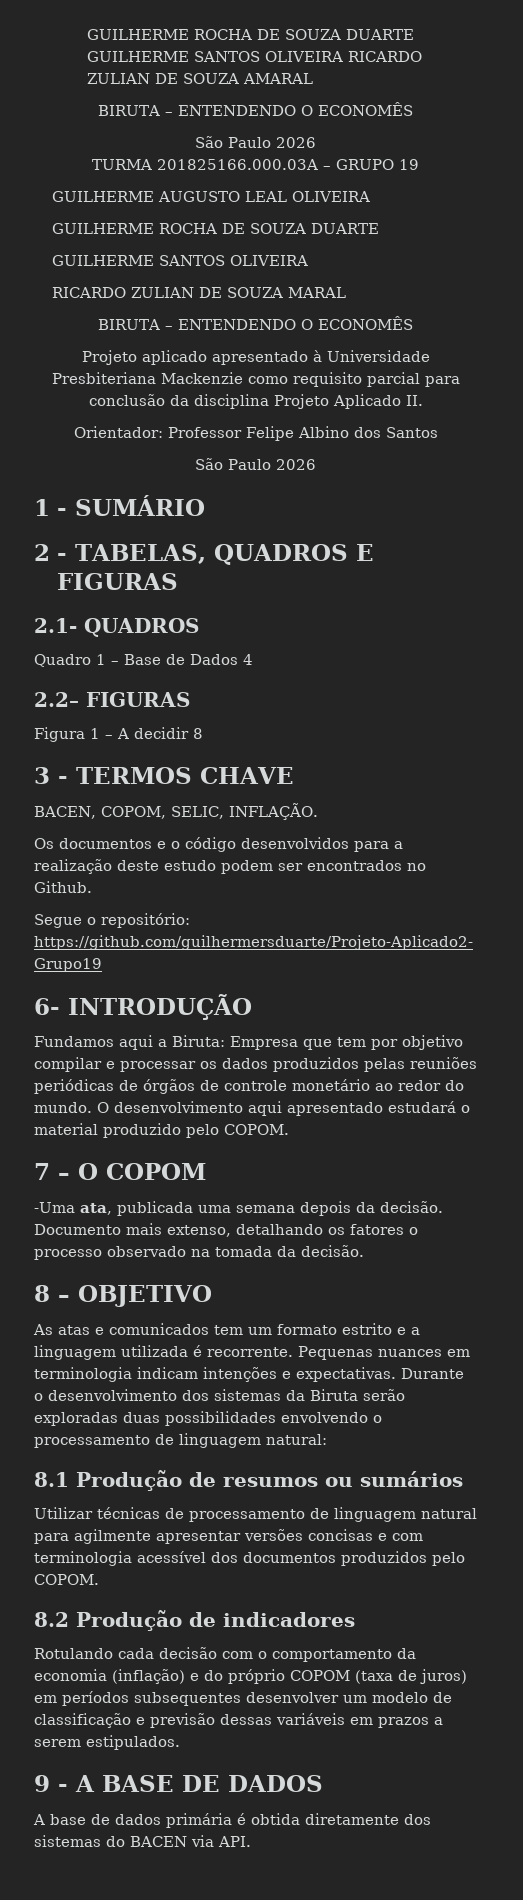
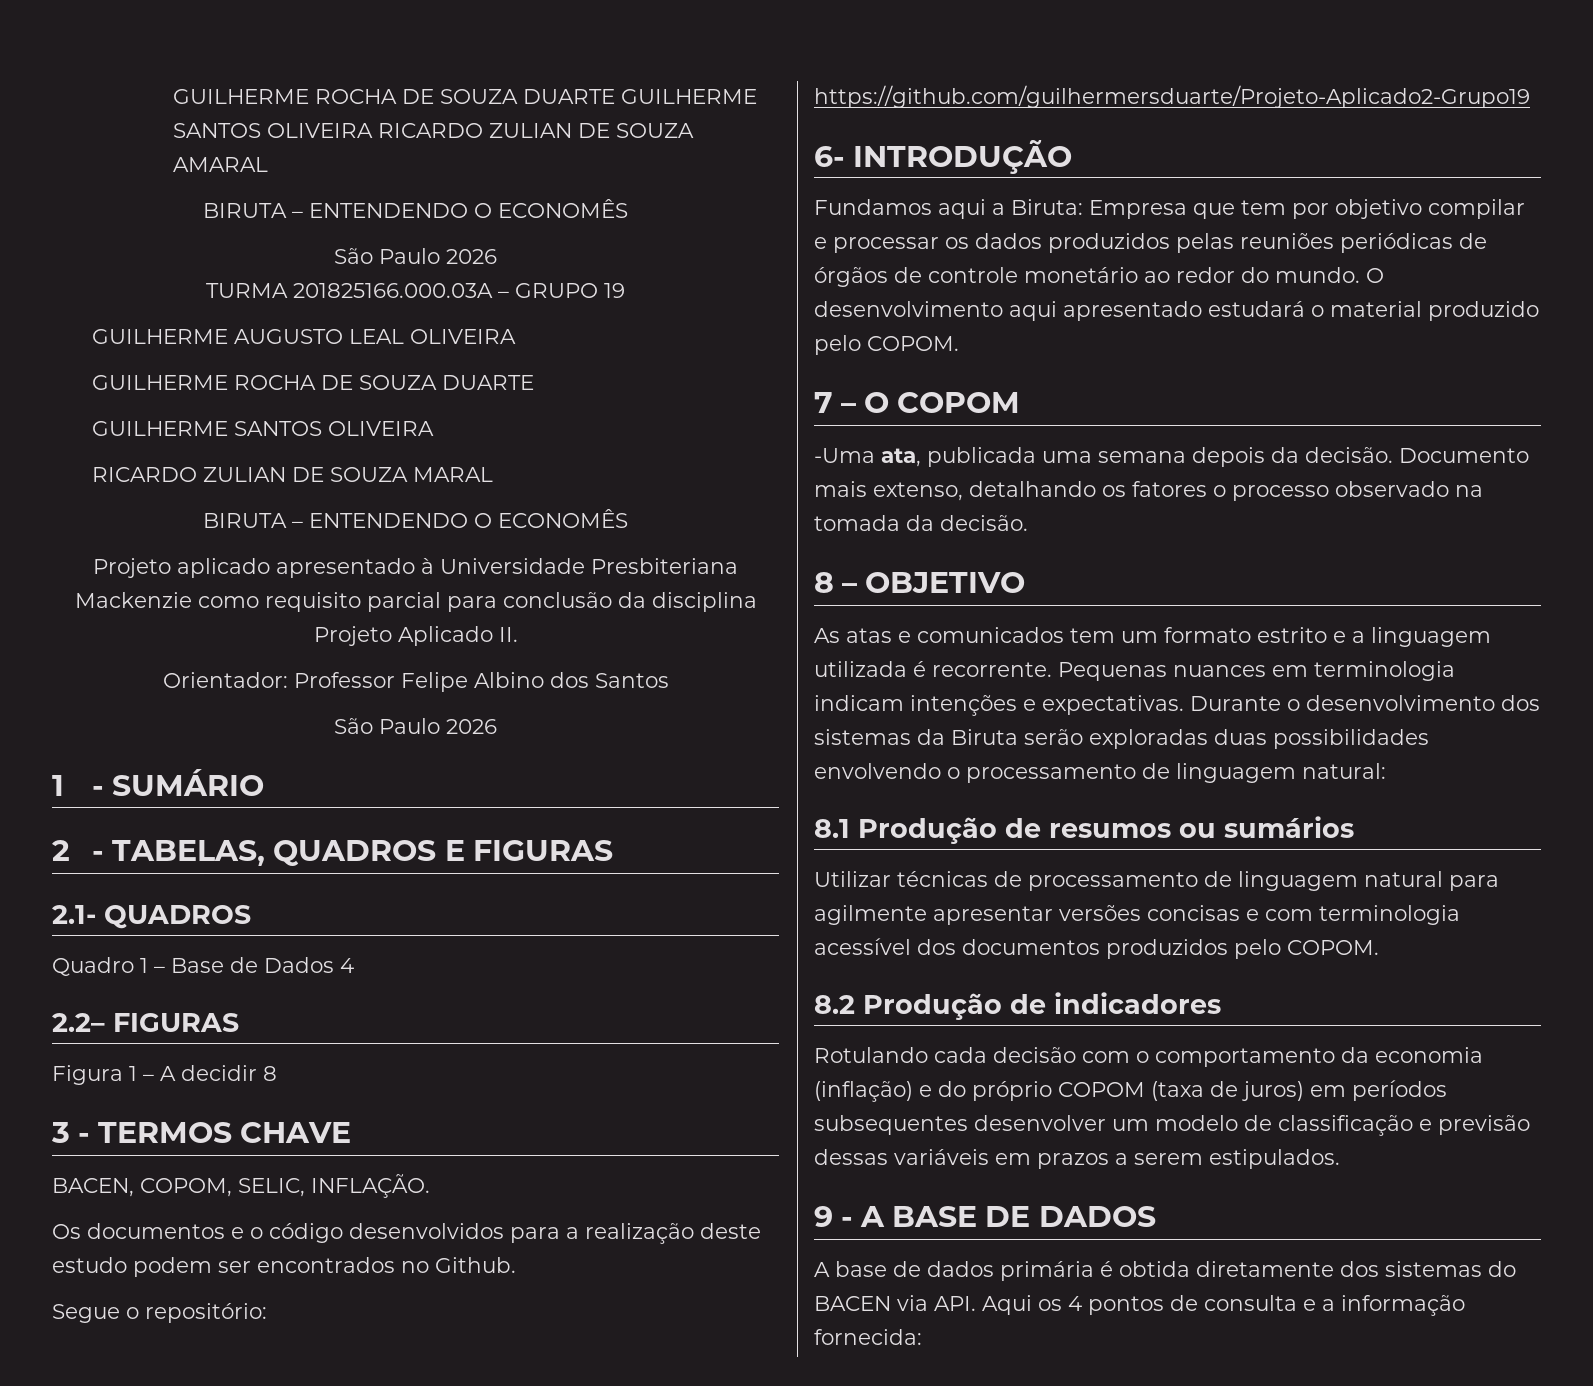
(251, 1841) none -> [982,1295,1465,1316] [814,1329,922,1345] Aqui os 4 pontos de consulta e a informação fornecida:

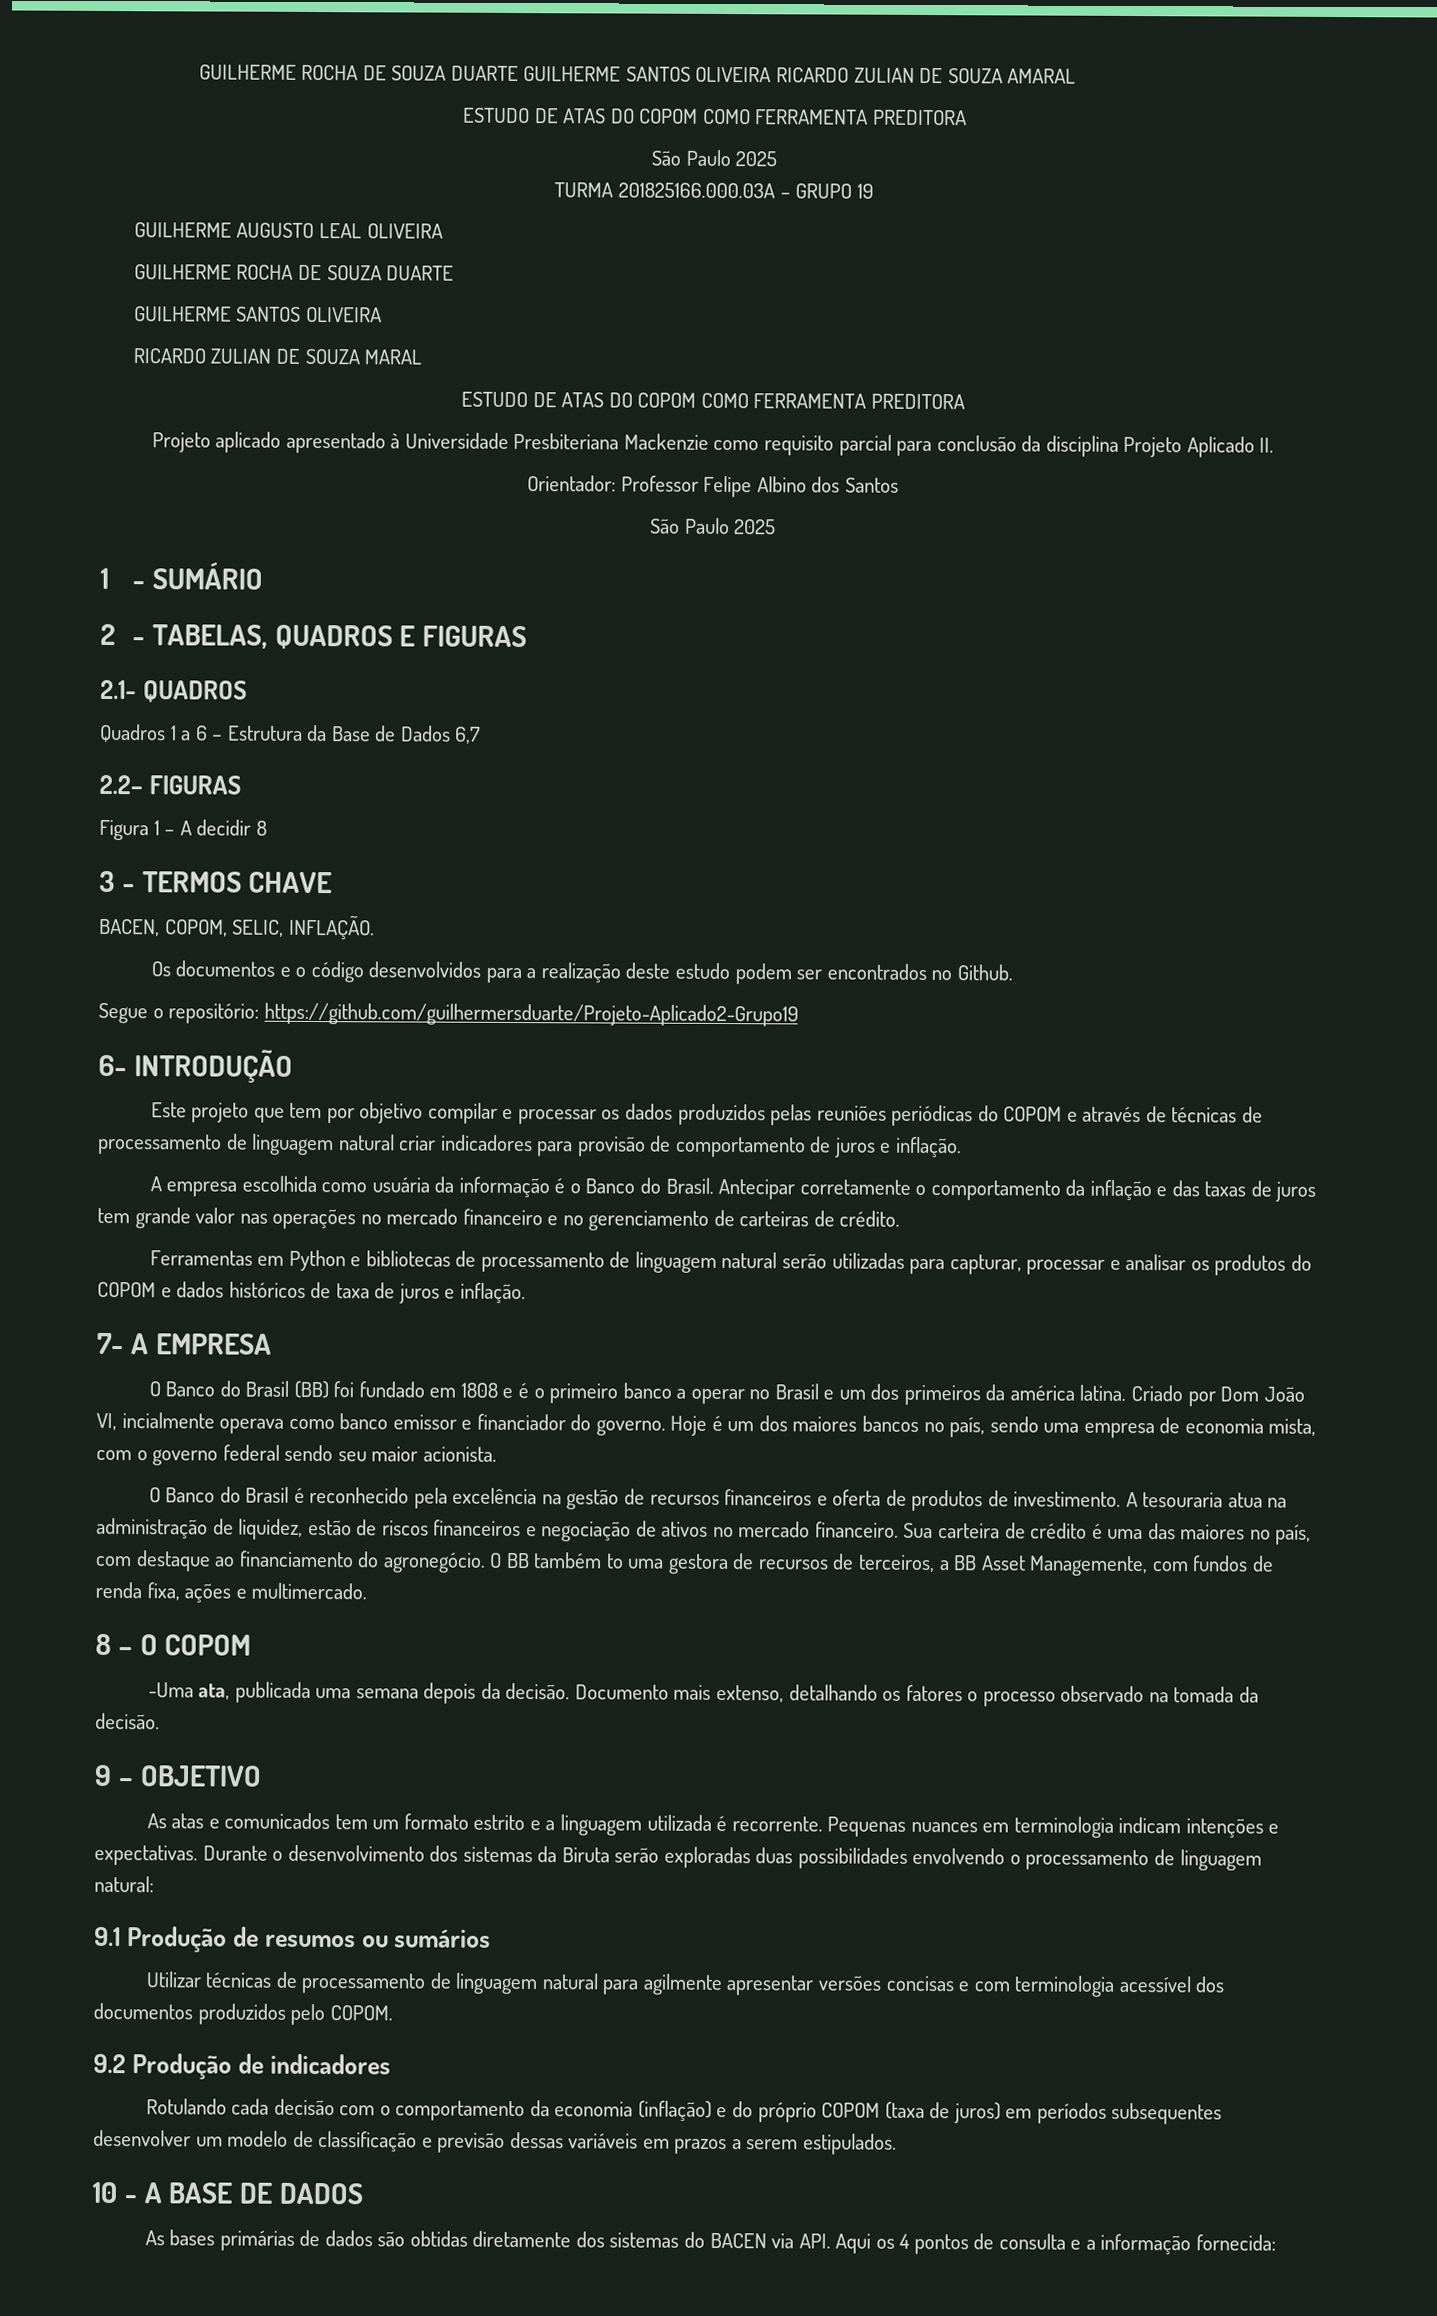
[203,199,628,218] [334,248,497,264] BIRUTA – ENTENDENDO O ECONOMÊS // São Paulo 2026 -> [463,107,967,126] [650,149,778,167] ESTUDO DE ATAS DO COPOM COMO FERRAMENTA PREDITORA // São Paulo 2025
[203,509,628,528] BIRUTA – ENTENDENDO O ECONOMÊS -> [461,391,965,410] ESTUDO DE ATAS DO COPOM COMO FERRAMENTA PREDITORA
[446,719,497,734] 2026 -> [734,519,777,535] 2025
[52,957,165,976] Quadro 1 – -> [100,723,328,743] Quadros 1 a 6 – Estrutura da
[340,958,354,973] 4 -> [455,726,482,744] 6,7
[814,199,1187,219] Fundamos aqui a Biruta: Empresa -> [150,1102,250,1123] Este projeto
[1459,233,1487,249] [814,267,1384,287] [814,301,1539,321] [814,335,959,355] [814,392,833,413] de órgãos de controle monetário ao redor do mundo. O desenvolvimento aqui apresentado estudará o material produzido pelo COPOM. // 7 -> [977,1105,1263,1123] [98,1133,962,1159] [149,1175,1317,1202] [97,1207,901,1231] [149,1249,1312,1276] [97,1281,526,1305] [97,1332,272,1355] [148,1380,1305,1407] [96,1412,1317,1439] [96,1444,497,1466] [148,1486,1288,1512] [96,1517,1312,1545] [95,1550,1274,1577] [95,1581,368,1604] [95,1633,111,1656] do COPOM e através de técnicas de processamento de linguagem natural criar indicadores para provisão de comportamento de juros e inflação. // A empresa escolhida como usuária da informação é o Banco do Brasil. Antecipar corretamente o comportamento da inflação e das taxas de juros tem grande valor nas operações no mercado financeiro e no gerenciamento de carteiras de crédito. // Ferramentas em Python e bibliotecas de processamento de linguagem natural serão utilizadas para capturar, processar e analisar os produtos do COPOM e dados históricos de taxa de juros e inflação. // 7- A EMPRESA // O Banco do Brasil (BB) foi fundado em 1808 e é o primeiro banco a operar no Brasil e um dos primeiros da américa latina. Criado por Dom João VI, incialmente operava como banco emissor e financiador do governo. Hoje é um dos maiores bancos no país, sendo uma empresa de economia mista, com o governo federal sendo seu maior acionista. // O Banco do Brasil é reconhecido pela excelência na gestão de recursos financeiros e oferta de produtos de investimento. A tesouraria atua na administração de liquidez, estão de riscos financeiros e negociação de ativos no mercado financeiro. Sua carteira de crédito é uma das maiores no país, com destaque ao financiamento do agronegócio. O BB também to uma gestora de recursos de terceiros, a BB Asset Managemente, com fundos de renda fixa, ações e multimercado. // 8
[814,572,834,593] 8 -> [94,1764,112,1787] 9
[814,819,850,838] 8.1 -> [94,1926,121,1947] 9.1
[814,995,855,1014] 8.2 -> [93,2053,126,2074] 9.2
[814,1206,833,1227] 9 -> [92,2181,117,2204] 10
[814,1261,1190,1281] A base de dados primária é obtida -> [144,2229,468,2251] As bases primárias de dados são obtidas

